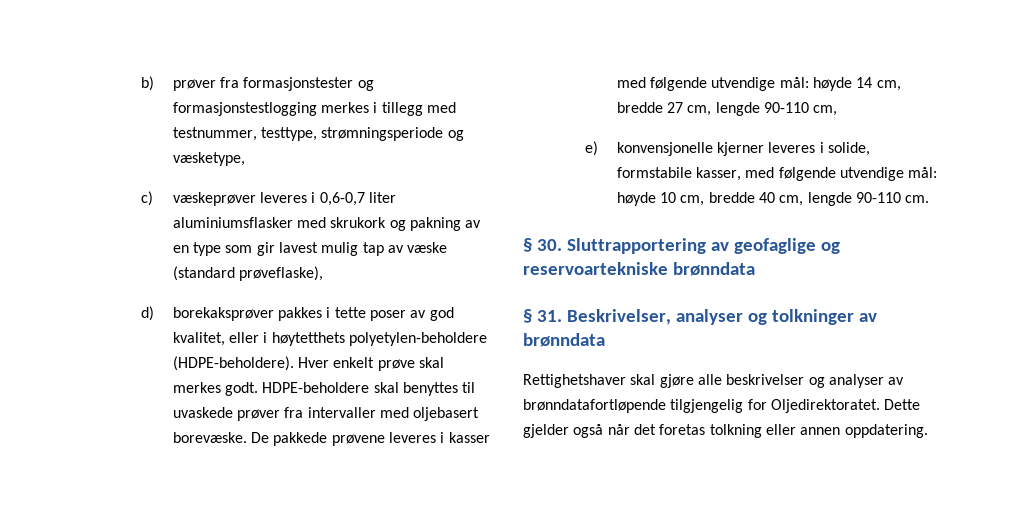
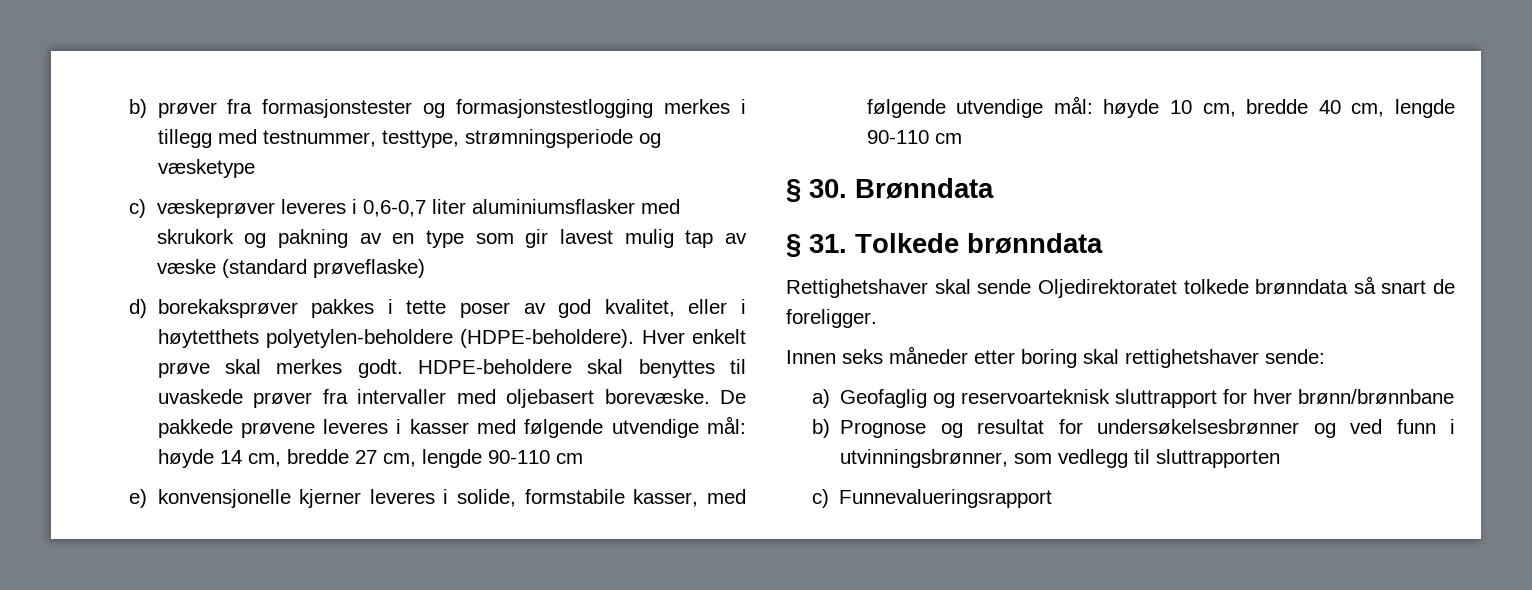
[172,152,245,166] væsketype, -> [157,159,255,178] væsketype
[239,266,324,281] prøveflaske), -> [312,259,425,278] prøveflaske)
[813,105,838,116] cm, -> [555,453,583,464] cm
[905,195,930,203] cm. -> [934,133,962,144] cm
[566,238,840,254] [523,262,755,276] [523,309,877,325] [523,333,605,347] [523,374,905,388] [523,399,921,413] [523,424,928,438] Sluttrapportering av geofaglige og reservoartekniske brønndata // § 31. Beskrivelser, analyser og tolkninger av brønndata // Rettighetshaver skal gjøre alle beskrivelser og analyser av brønndatafortløpende tilgjengelig for Oljedirektoratet. Dette gjelder også når det foretas tolkning eller annen oppdatering. -> [855,178,994,199] [786,233,1103,257] [786,276,1455,298] [786,309,877,328] [786,346,1325,368] [812,389,1455,408] [812,419,1455,438] [840,449,1281,468] [812,489,1053,508] Brønndata // § 31. Tolkede brønndata // Rettighetshaver skal sende Oljedirektoratet tolkede brønndata så snart de foreligger. // Innen seks måneder etter boring skal rettighetshaver sende: // a) Geofaglig og reservoarteknisk sluttrapport for hver brønn/brønnbane // b) Prognose og resultat for undersøkelsesbrønner og ved funn i utvinningsbrønner, som vedlegg til sluttrapporten // c) Funnevalueringsrapport

